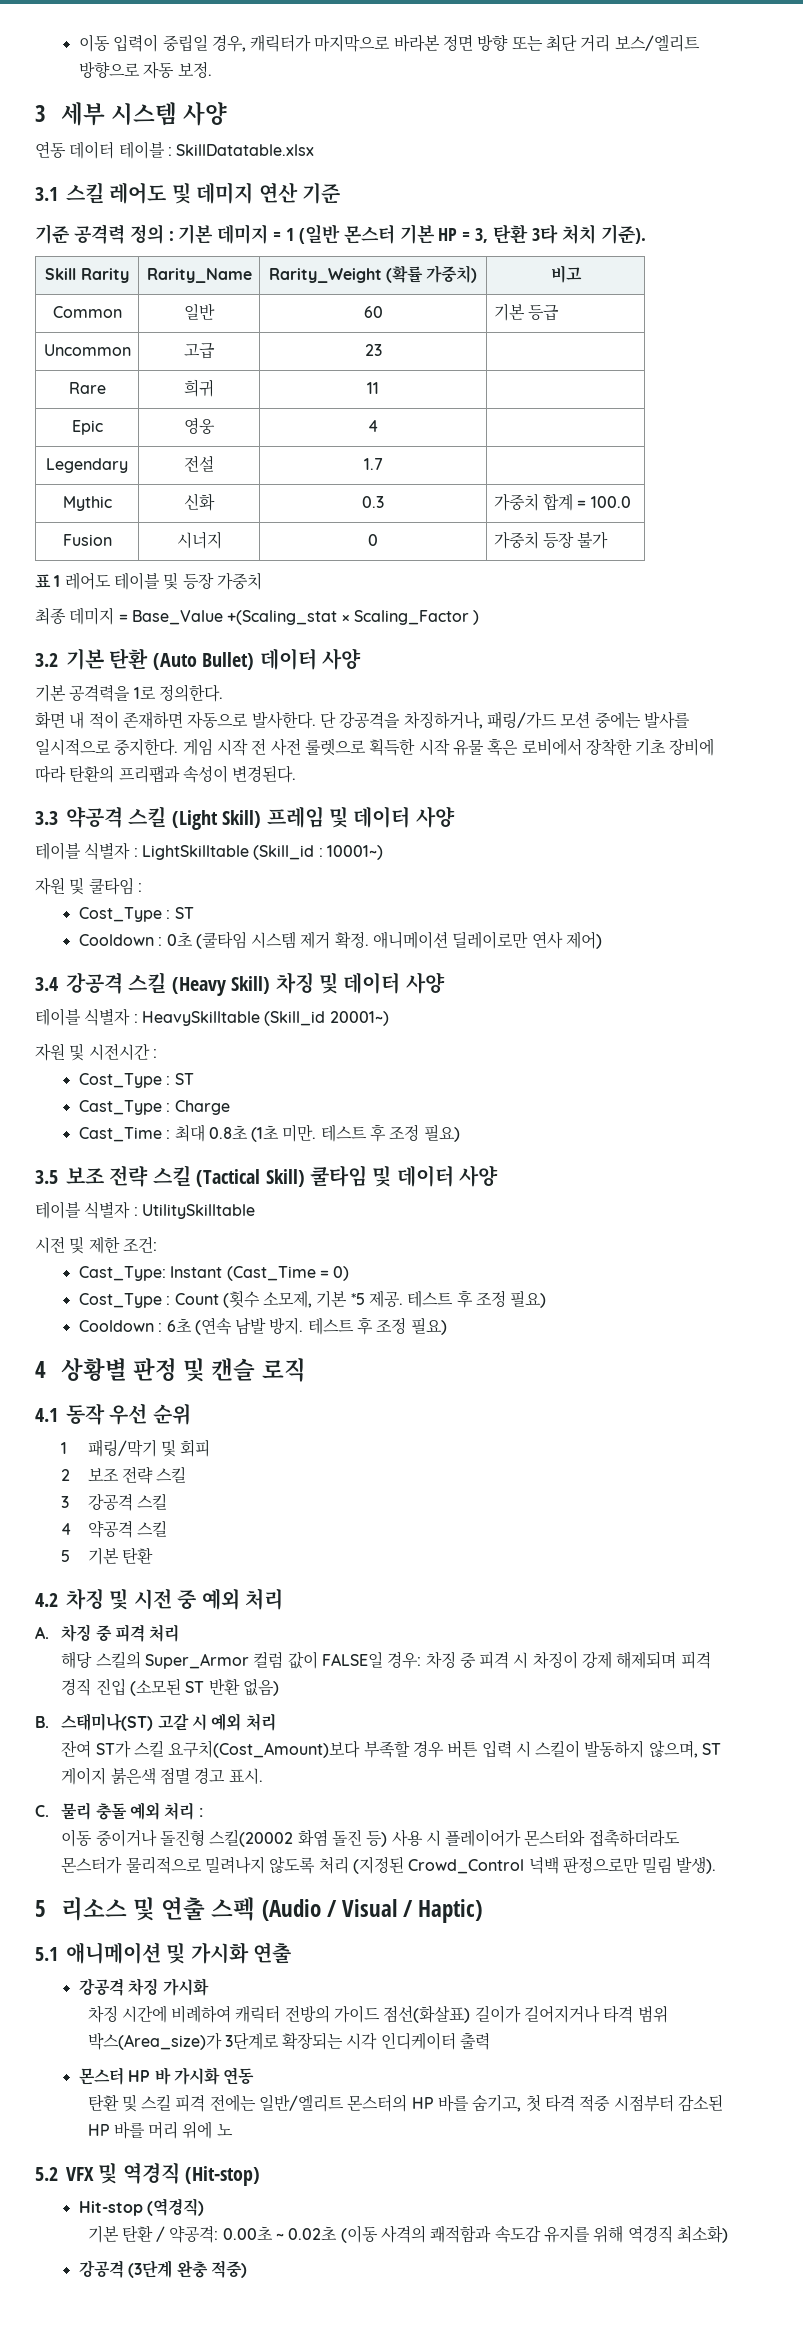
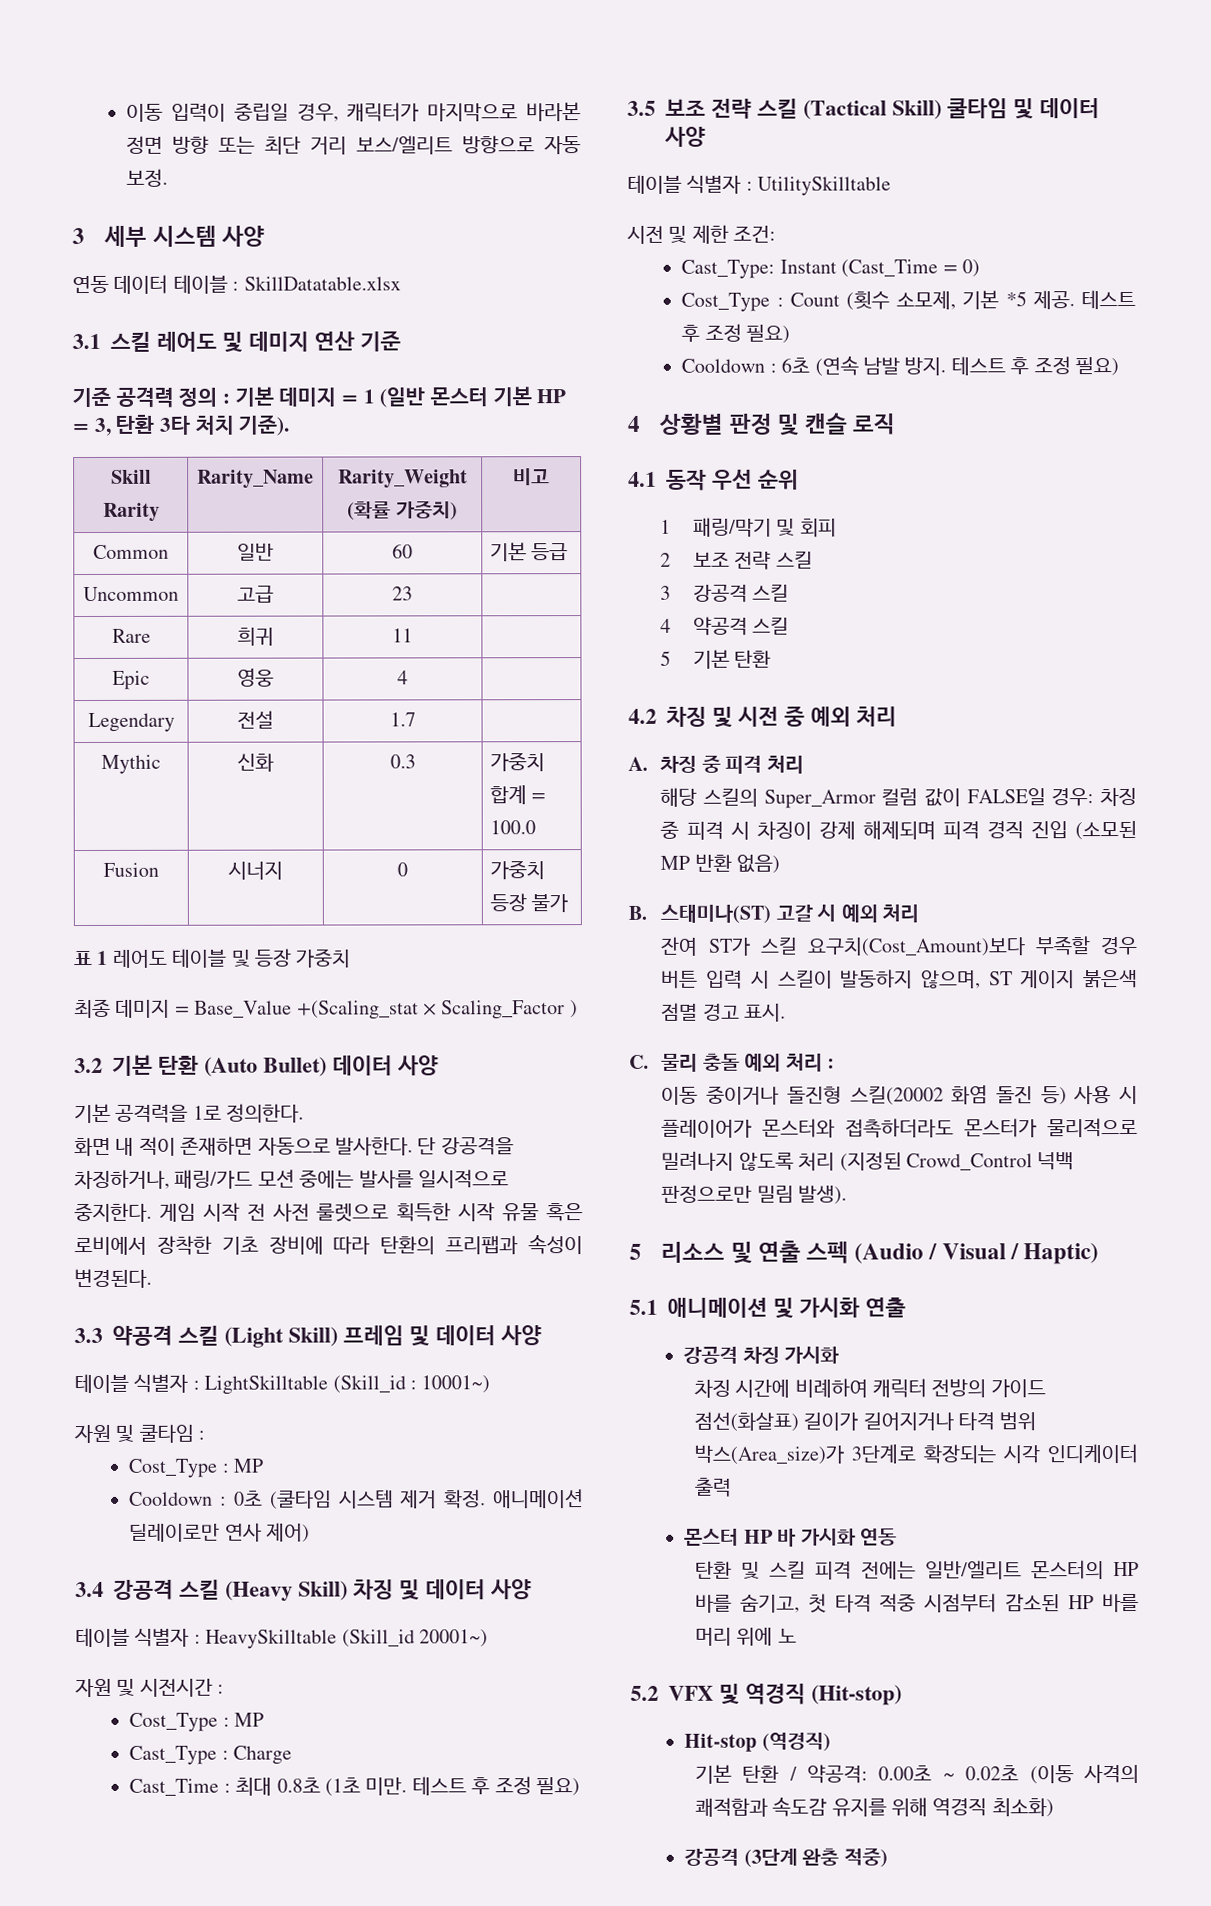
[174,907,194,919] ST -> [233,1458,264,1473] MP
[174,1073,194,1085] ST -> [234,1712,265,1727] MP
[185,1681,205,1693] ST -> [660,855,691,870] MP

